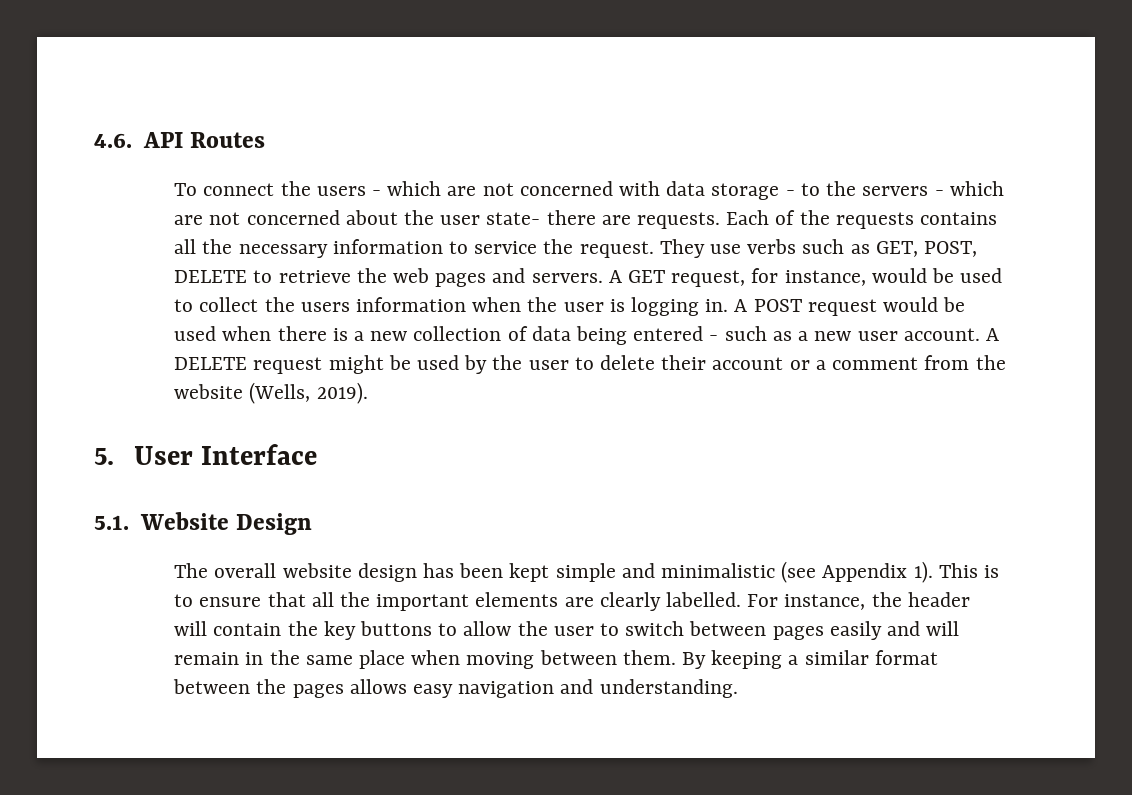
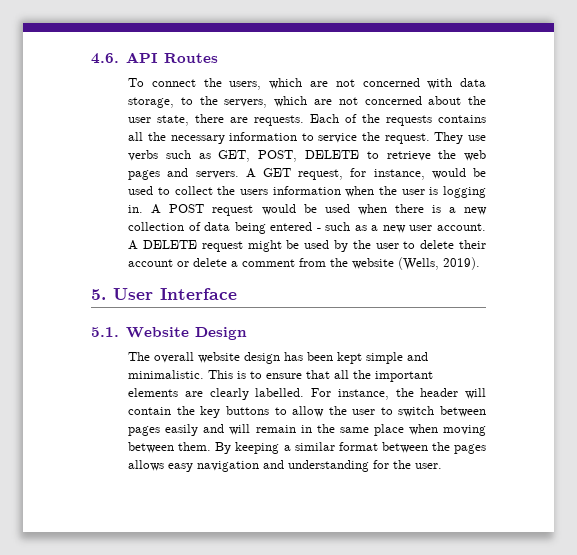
[316,186,381,196] users - -> [229,81,262,90] users,
[711,181,944,200] storage - to the servers - -> [128,96,268,108] storage, to the servers,
[486,212,541,225] state- -> [157,115,190,126] state,
(810, 365) none -> [193,258,228,267] delete
[661,561,933,583] minimalistic (see Appendix 1). -> [128,370,205,379] minimalistic.
[599,679,738,698] understanding. -> [288,460,443,472] understanding for the user.

